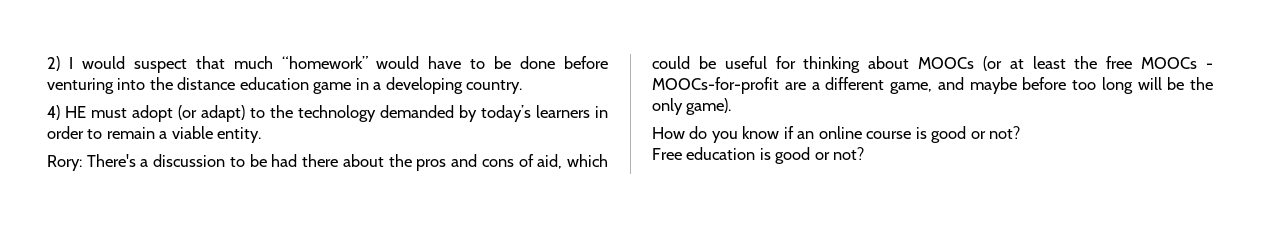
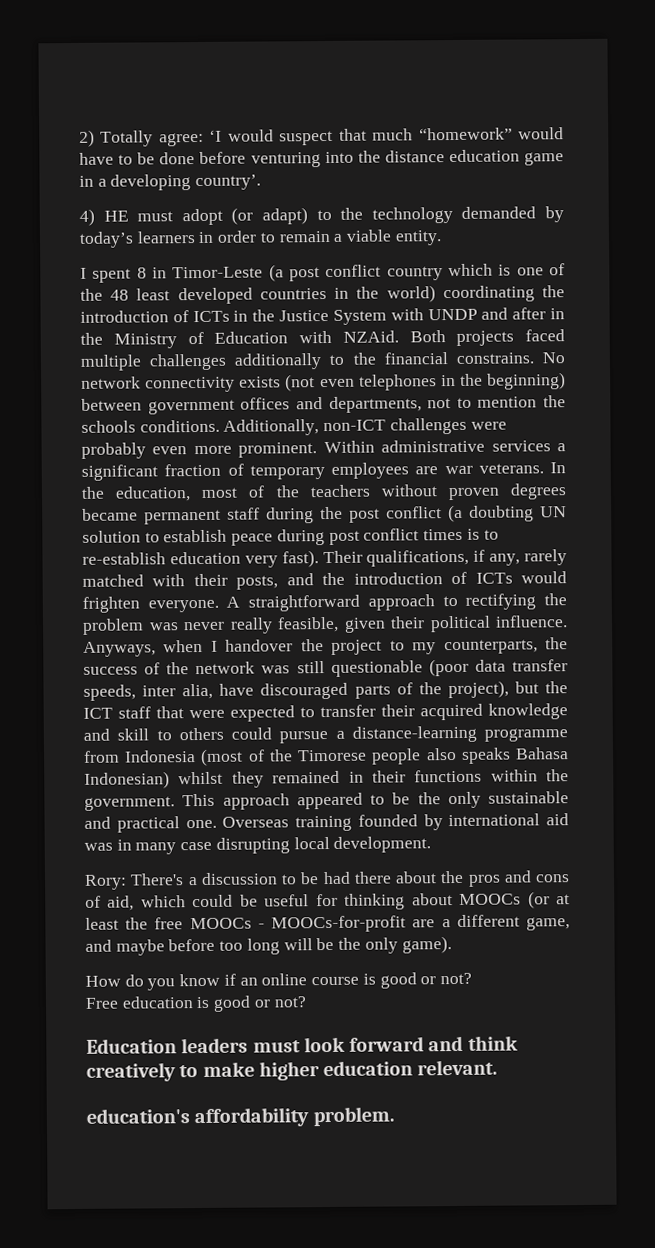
[68,57,73,69] I -> [100,129,223,147] Totally agree: ‘I
[466,80,523,94] country. -> [195,174,262,191] country’.
(262, 135) none -> [80,263,565,283] [80,285,565,305] [80,307,565,325] [80,329,565,349] [80,352,566,371] [81,372,566,393] [81,395,566,415] [81,417,507,436] [81,439,566,459] [81,462,566,481] [81,483,567,502] [82,504,567,525] [82,528,499,546] [82,549,567,568] [82,571,568,590] [82,593,567,613] [82,615,568,635] [83,637,569,657] [83,658,568,677] [83,680,569,701] [83,703,568,722] [83,725,568,744] [83,747,569,766] [84,769,569,789] [84,791,569,811] [84,813,569,833] [84,836,432,855] // I spent 8 in Timor-Leste (a post conflict country which is one of the 48 least developed countries in the world) coordinating the introduction of ICTs in the Justice System with UNDP and after in the Ministry of Education with NZAid. Both projects faced multiple challenges additionally to the financial constrains. No network connectivity exists (not even telephones in the beginning) between government offices and departments, not to mention the schools conditions. Additionally, non-ICT challenges were probably even more prominent. Within administrative services a significant fraction of temporary employees are war veterans. In the education, most of the teachers without proven degrees became permanent staff during the post conflict (a doubting UN solution to establish peace during post conflict times is to re-establish education very fast). Their qualifications, if any, rarely matched with their posts, and the introduction of ICTs would frighten everyone. A straightforward approach to rectifying the problem was never really feasible, given their political influence. Anyways, when I handover the project to my counterparts, the success of the network was still questionable (poor data transfer speeds, inter alia, have discouraged parts of the project), but the ICT staff that were expected to transfer their acquired knowledge and skill to others could pursue a distance-learning programme from Indonesia (most of the Timorese people also speaks Bahasa Indonesian) whilst they remained in their functions within the government. This approach appeared to be the only sustainable and practical one. Overseas training founded by international aid was in many case disrupting local development.
(865, 153) none -> [86,1035,518,1054] [86,1059,499,1082] [86,1106,395,1128] // Education leaders must look forward and think creatively to make higher education relevant. // education's affordability problem.

